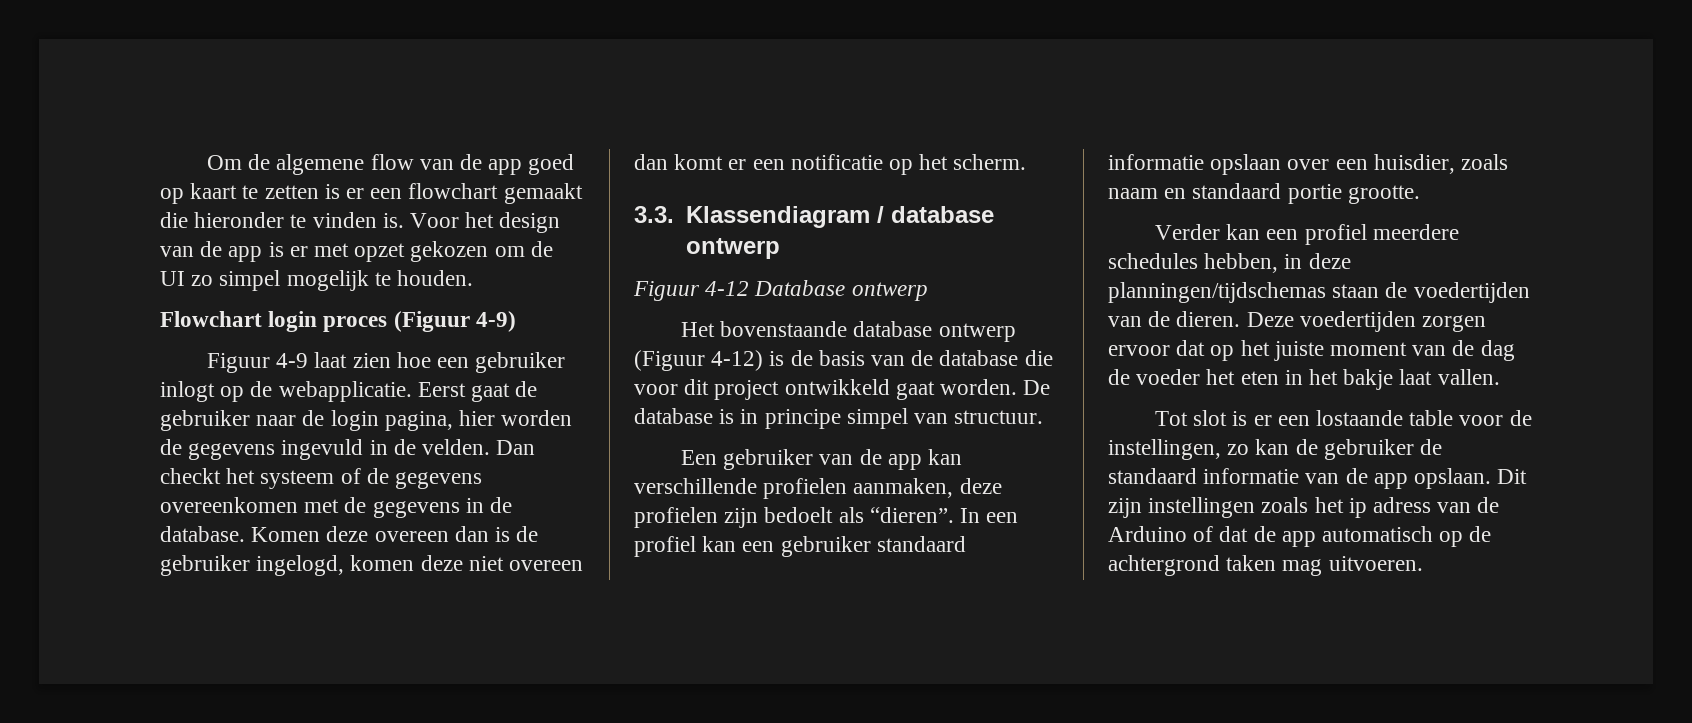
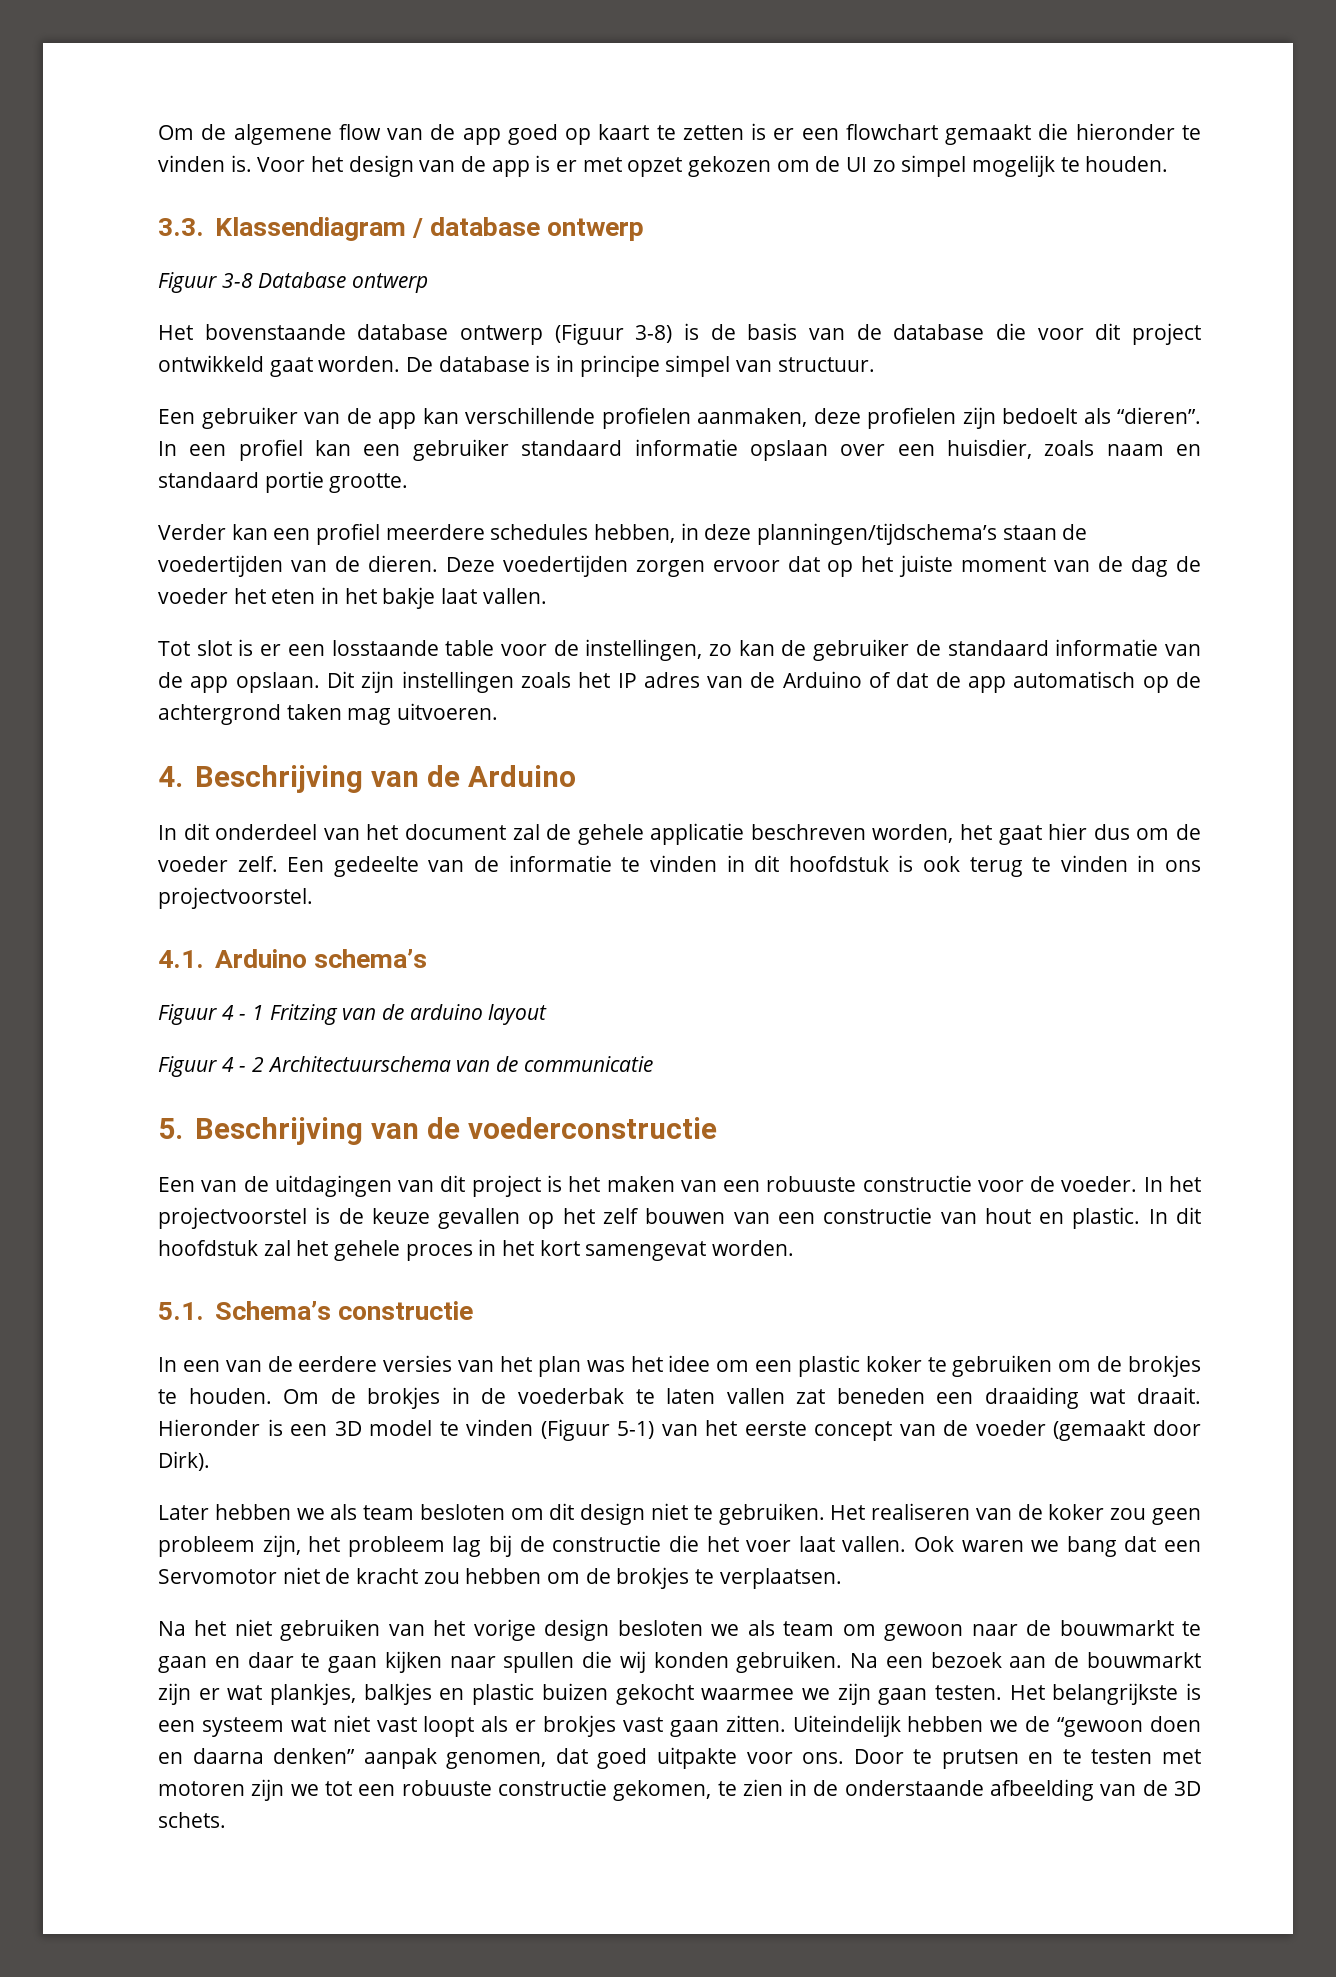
[160,311,516,332] [206,352,566,373] [160,381,538,402] [160,410,573,431] [160,439,536,460] [160,468,483,489] [160,497,513,518] [160,526,539,542] [160,555,584,576] [634,154,1027,175] // Flowchart login proces (Figuur 4-9) // Figuur 4-9 laat zien hoe een gebruiker inlogt op de webapplicatie. Eerst gaat de gebruiker naar de login pagina, hier worden de gegevens ingevuld in de velden. Dan checkt het systeem of de gegevens overeenkomen met de gegevens in de database. Komen deze overeen dan is de gebruiker ingelogd, komen deze niet overeen dan komt er een notificatie op het scherm. -> (1169, 164) none
[705,281,750,296] 4-12 -> [221,273,253,288] 3-8
[711,350,764,371] 4-12) -> [635,325,673,343] 3-8)
[1108,282,1326,303] planningen/tijdschemas -> [757,523,998,545] planningen/tijdschema’s
[1315,410,1403,426] lostaande -> [331,640,439,656] losstaande
[1348,497,1432,518] ip adress -> [617,672,700,688] IP adres
(1423, 563) none -> [158,765,576,793] [158,823,1202,845] [158,855,1201,877] [158,887,313,909] [158,949,427,968] [158,1004,548,1025] [158,1056,653,1077] [158,1117,717,1145] [158,1175,1202,1197] [158,1207,1201,1229] [158,1239,795,1261] [158,1301,473,1320] [158,1355,1202,1377] [158,1387,1201,1409] [158,1419,1201,1441] [158,1451,210,1471] [158,1503,1202,1525] [158,1535,1201,1557] [158,1567,842,1589] [158,1619,1202,1641] [158,1651,1201,1673] [158,1683,1201,1705] [158,1715,1201,1737] [158,1747,1201,1769] [158,1779,1201,1801] [158,1812,226,1828] // 4. Beschrijving van de Arduino // In dit onderdeel van het document zal de gehele applicatie beschreven worden, het gaat hier dus om de voeder zelf. Een gedeelte van de informatie te vinden in dit hoofdstuk is ook terug te vinden in ons projectvoorstel. // 4.1. Arduino schema’s // Figuur 4 - 1 Fritzing van de arduino layout // Figuur 4 - 2 Architectuurschema van de communicatie // 5. Beschrijving van de voederconstructie // Een van de uitdagingen van dit project is het maken van een robuuste constructie voor de voeder. In het projectvoorstel is de keuze gevallen op het zelf bouwen van een constructie van hout en plastic. In dit hoofdstuk zal het gehele proces in het kort samengevat worden. // 5.1. Schema’s constructie // In een van de eerdere versies van het plan was het idee om een plastic koker te gebruiken om de brokjes te houden. Om de brokjes in de voederbak te laten vallen zat beneden een draaiding wat draait. Hieronder is een 3D model te vinden (Figuur 5-1) van het eerste concept van de voeder (gemaakt door Dirk). // Later hebben we als team besloten om dit design niet te gebruiken. Het realiseren van de koker zou geen probleem zijn, het probleem lag bij de constructie die het voer laat vallen. Ook waren we bang dat een Servomotor niet de kracht zou hebben om de brokjes te verplaatsen. // Na het niet gebruiken van het vorige design besloten we als team om gewoon naar de bouwmarkt te gaan en daar te gaan kijken naar spullen die wij konden gebruiken. Na een bezoek aan de bouwmarkt zijn er wat plankjes, balkjes en plastic buizen gekocht waarmee we zijn gaan testen. Het belangrijkste is een systeem wat niet vast loopt als er brokjes vast gaan zitten. Uiteindelijk hebben we de “gewoon doen en daarna denken” aanpak genomen, dat goed uitpakte voor ons. Door te prutsen en te testen met motoren zijn we tot een robuuste constructie gekomen, te zien in de onderstaande afbeelding van de 3D schets.

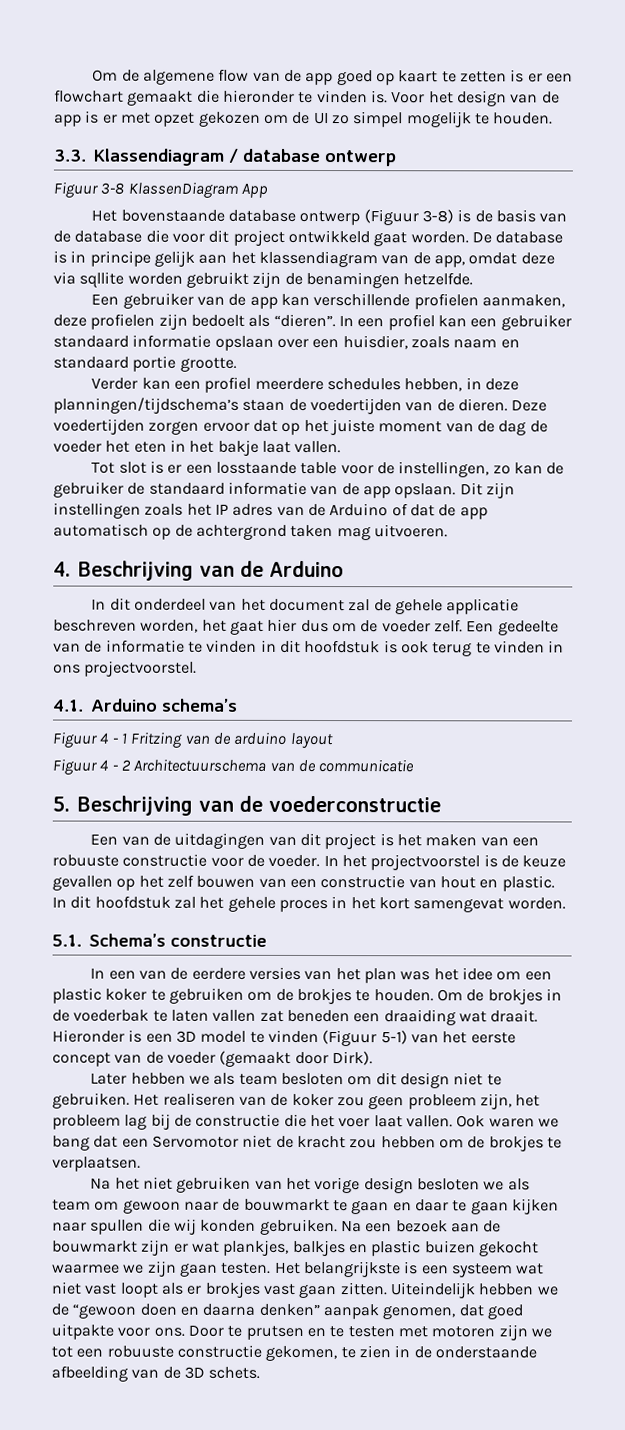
[258,272,429,293] Database ontwerp -> [127,181,268,198] KlassenDiagram App
[665,355,875,377] simpel van structuur. -> [153,250,555,268] [53,271,474,289] gelijk aan het klassendiagram van de app, omdat deze via sqllite worden gebruikt zijn de benamingen hetzelfde.

